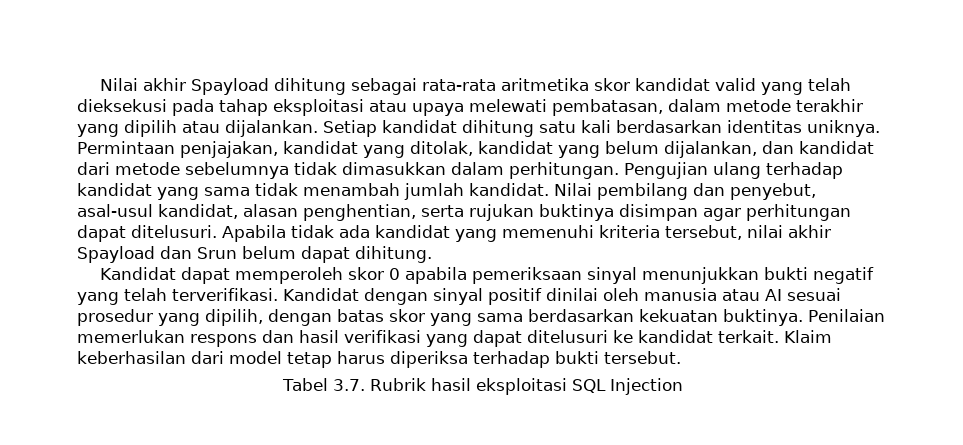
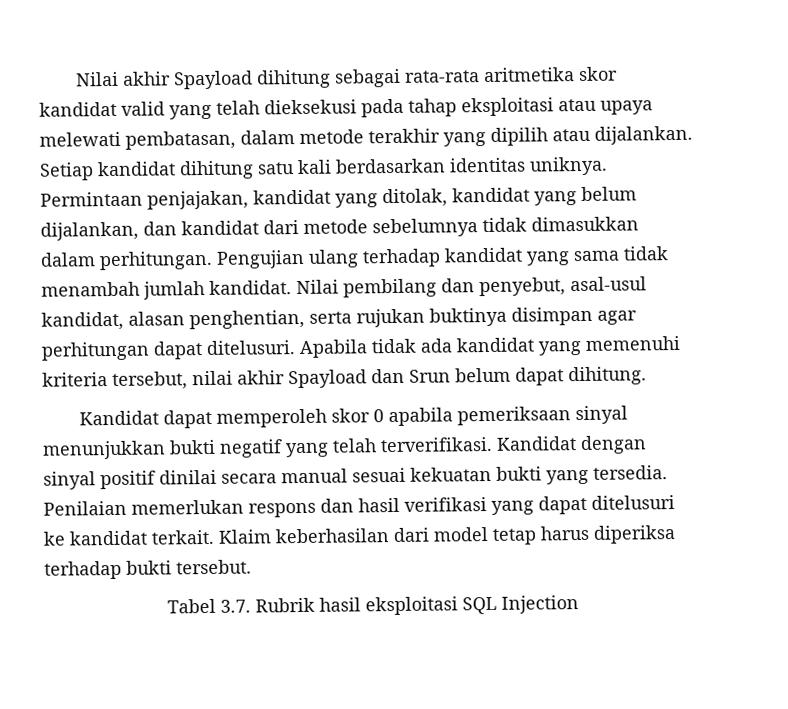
[603,288,841,301] [77,309,803,326] oleh manusia atau AI sesuai prosedur yang dipilih, dengan batas skor yang sama berdasarkan kekuatan buktinya. -> [221,465,668,485] secara manual sesuai kekuatan bukti yang tersedia.

